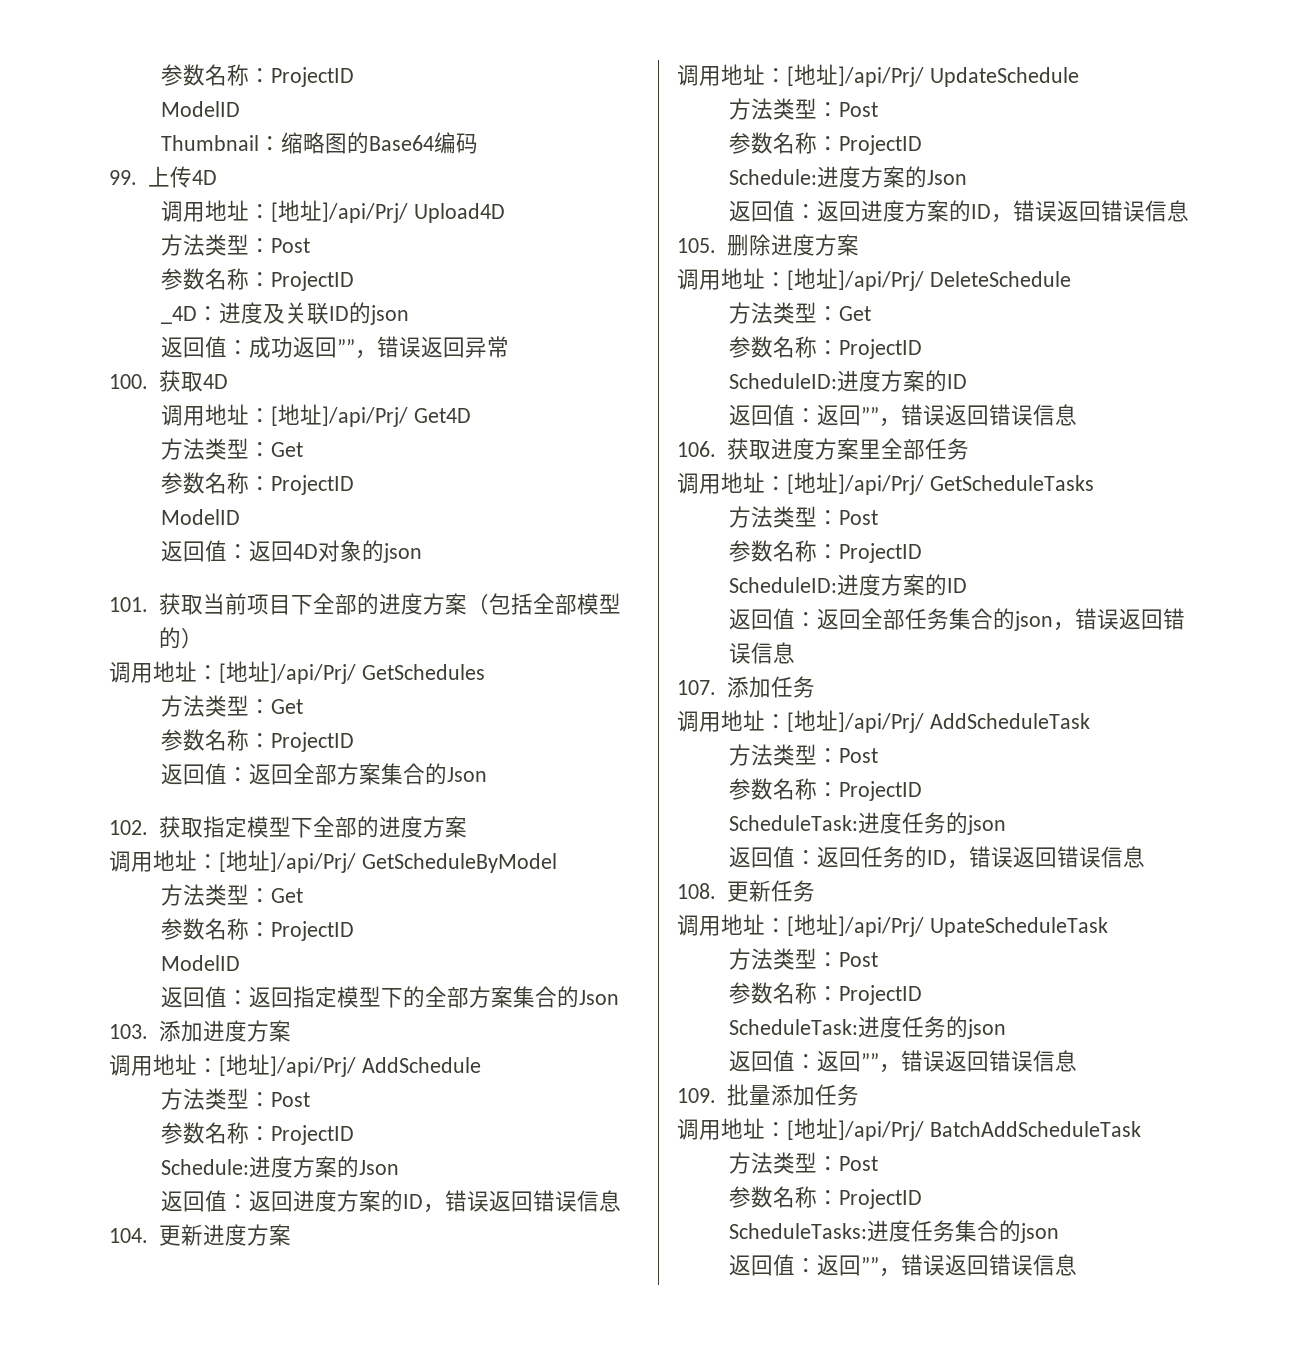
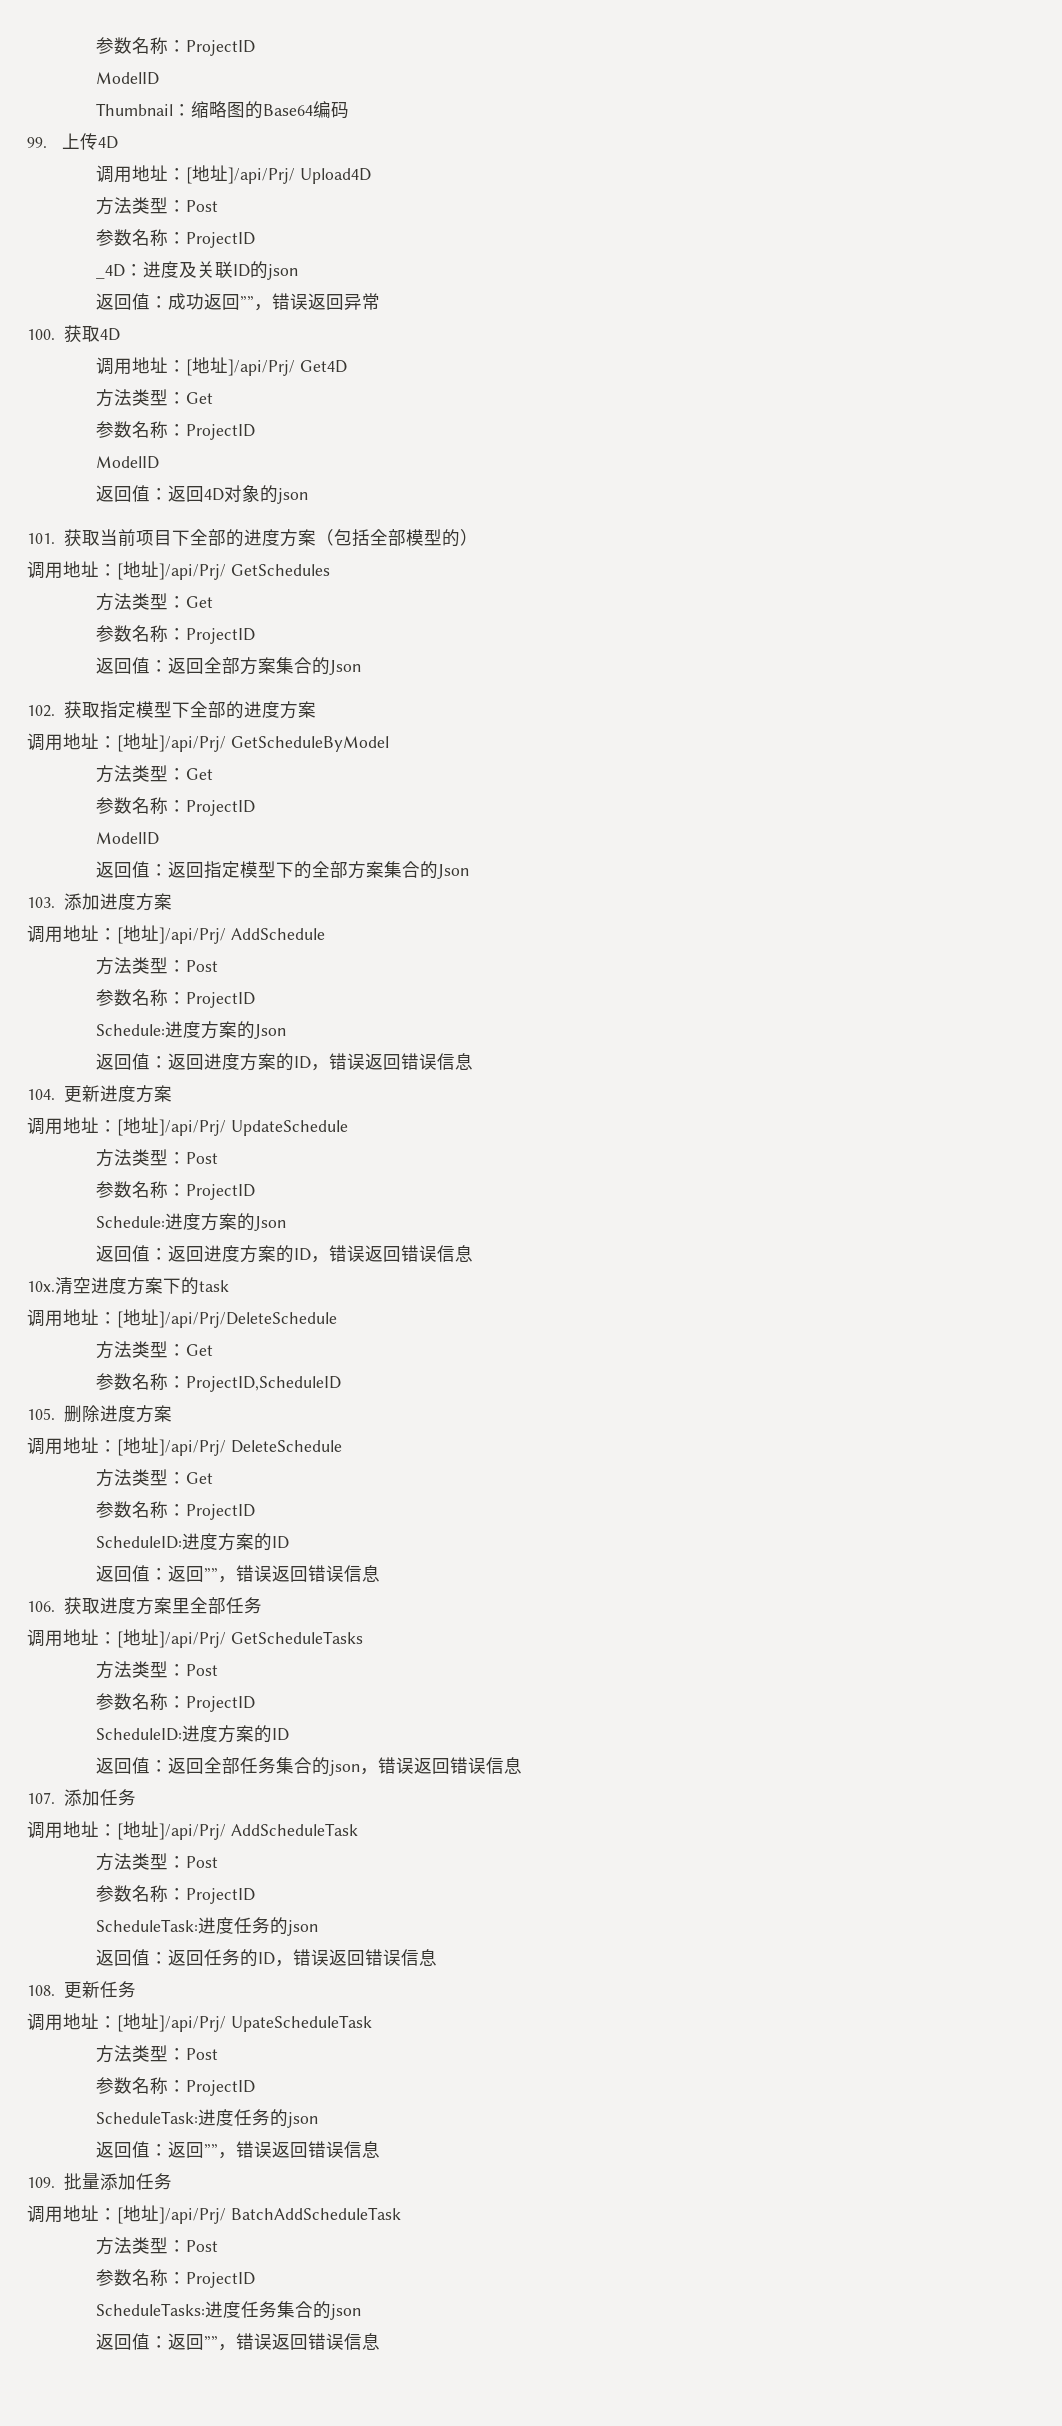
(1190, 211) none -> [27,1277,229,1295] [27,1309,337,1328] [96,1341,214,1359] [96,1373,342,1392] // 10x.清空进度方案下的task // 调用地址：[地址]/api/Prj/DeleteSchedule // 方法类型：Get // 参数名称：ProjectID,ScheduleID

